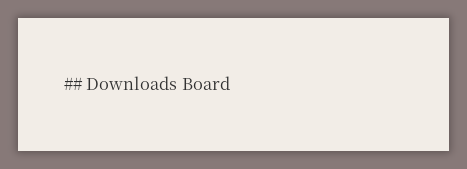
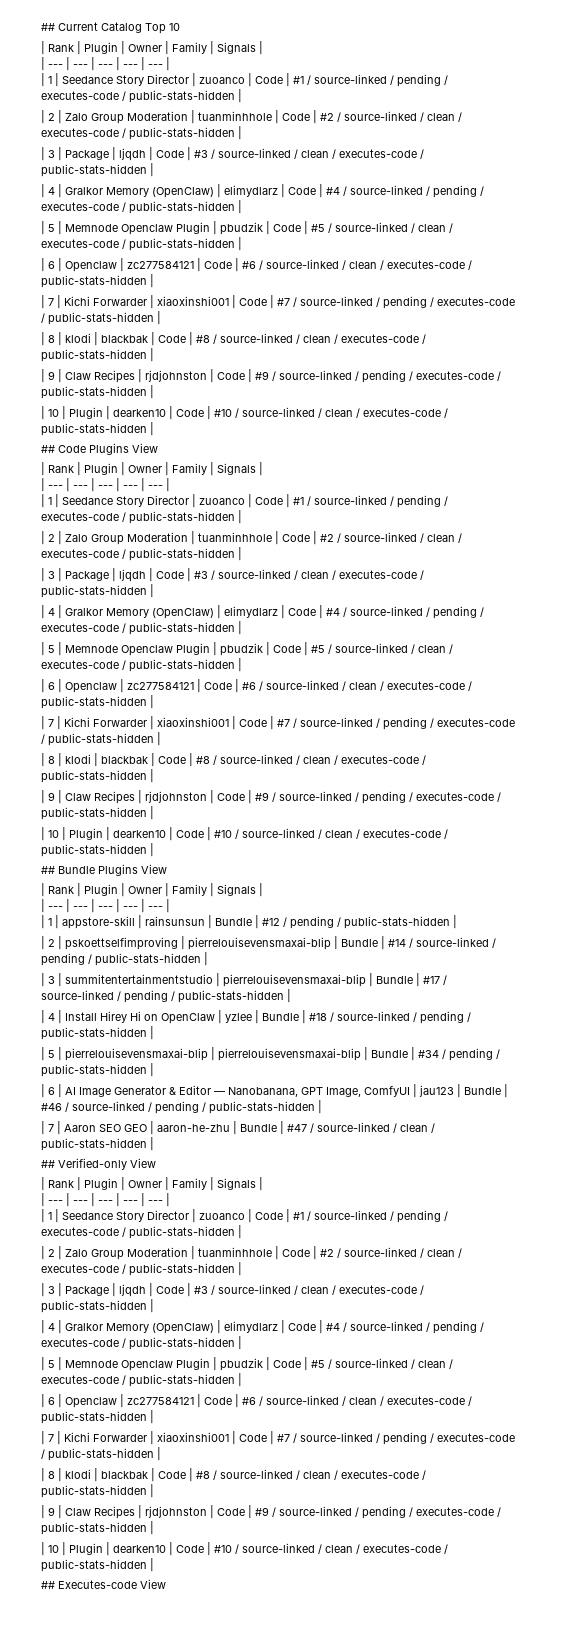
[64,76,230,90] ## Downloads Board -> [41,22,180,34] [41,41,263,55] [41,57,170,71] [41,73,448,87] [41,89,242,103] [41,110,462,124] [41,126,242,140] [41,147,424,161] [41,163,154,177] [41,184,484,198] [41,200,242,214] [41,221,453,235] [41,237,242,251] [41,258,472,272] [41,274,154,288] [41,295,515,309] [41,311,161,325] [41,332,426,346] [41,348,154,362] [41,369,501,383] [41,385,154,399] [41,406,448,420] [41,422,154,436] [41,443,158,455] [41,462,263,476] [41,478,170,492] [41,494,448,508] [41,510,242,524] [41,531,462,545] [41,547,242,561] [41,568,424,582] [41,584,154,598] [41,605,484,619] [41,621,242,635] [41,642,453,656] [41,658,242,672] [41,679,472,693] [41,695,154,709] [41,716,515,730] [41,732,161,746] [41,753,426,767] [41,769,154,783] [41,790,501,804] [41,806,154,820] [41,827,448,841] [41,843,154,857] [41,864,167,876] [41,883,263,897] [41,899,170,913] [41,915,457,929] [41,936,496,950] [41,952,208,966] [41,973,447,987] [41,989,291,1003] [41,1010,471,1024] [41,1026,154,1040] [41,1047,500,1061] [41,1063,154,1077] [41,1084,508,1098] [41,1100,322,1114] [41,1121,435,1135] [41,1137,154,1151] [41,1158,156,1170] [41,1177,263,1191] [41,1193,170,1207] [41,1209,448,1223] [41,1225,242,1239] [41,1246,462,1260] [41,1262,242,1276] [41,1283,424,1297] [41,1299,154,1313] [41,1320,484,1334] [41,1336,242,1350] [41,1357,453,1371] [41,1373,242,1387] [41,1394,472,1408] [41,1410,154,1424] [41,1431,515,1445] [41,1447,161,1461] [41,1468,426,1482] [41,1484,154,1498] [41,1505,501,1519] [41,1521,154,1535] [41,1542,448,1556] [41,1558,154,1572] [41,1579,166,1589] ## Current Catalog Top 10 // | Rank | Plugin | Owner | Family | Signals | // | --- | --- | --- | --- | --- | // | 1 | Seedance Story Director | zuoanco | Code | #1 / source-linked / pending / executes-code / public-stats-hidden | // | 2 | Zalo Group Moderation | tuanminhhole | Code | #2 / source-linked / clean / executes-code / public-stats-hidden | // | 3 | Package | ljqdh | Code | #3 / source-linked / clean / executes-code / public-stats-hidden | // | 4 | Gralkor Memory (OpenClaw) | elimydlarz | Code | #4 / source-linked / pending / executes-code / public-stats-hidden | // | 5 | Memnode Openclaw Plugin | pbudzik | Code | #5 / source-linked / clean / executes-code / public-stats-hidden | // | 6 | Openclaw | zc277584121 | Code | #6 / source-linked / clean / executes-code / public-stats-hidden | // | 7 | Kichi Forwarder | xiaoxinshi001 | Code | #7 / source-linked / pending / executes-code / public-stats-hidden | // | 8 | klodi | blackbak | Code | #8 / source-linked / clean / executes-code / public-stats-hidden | // | 9 | Claw Recipes | rjdjohnston | Code | #9 / source-linked / pending / executes-code / public-stats-hidden | // | 10 | Plugin | dearken10 | Code | #10 / source-linked / clean / executes-code / public-stats-hidden | // ## Code Plugins View // | Rank | Plugin | Owner | Family | Signals | // | --- | --- | --- | --- | --- | // | 1 | Seedance Story Director | zuoanco | Code | #1 / source-linked / pending / executes-code / public-stats-hidden | // | 2 | Zalo Group Moderation | tuanminhhole | Code | #2 / source-linked / clean / executes-code / public-stats-hidden | // | 3 | Package | ljqdh | Code | #3 / source-linked / clean / executes-code / public-stats-hidden | // | 4 | Gralkor Memory (OpenClaw) | elimydlarz | Code | #4 / source-linked / pending / executes-code / public-stats-hidden | // | 5 | Memnode Openclaw Plugin | pbudzik | Code | #5 / source-linked / clean / executes-code / public-stats-hidden | // | 6 | Openclaw | zc277584121 | Code | #6 / source-linked / clean / executes-code / public-stats-hidden | // | 7 | Kichi Forwarder | xiaoxinshi001 | Code | #7 / source-linked / pending / executes-code / public-stats-hidden | // | 8 | klodi | blackbak | Code | #8 / source-linked / clean / executes-code / public-stats-hidden | // | 9 | Claw Recipes | rjdjohnston | Code | #9 / source-linked / pending / executes-code / public-stats-hidden | // | 10 | Plugin | dearken10 | Code | #10 / source-linked / clean / executes-code / public-stats-hidden | // ## Bundle Plugins View // | Rank | Plugin | Owner | Family | Signals | // | --- | --- | --- | --- | --- | // | 1 | appstore-skill | rainsunsun | Bundle | #12 / pending / public-stats-hidden | // | 2 | pskoettselfimproving | pierrelouisevensmaxai-blip | Bundle | #14 / source-linked / pending / public-stats-hidden | // | 3 | summitentertainmentstudio | pierrelouisevensmaxai-blip | Bundle | #17 / source-linked / pending / public-stats-hidden | // | 4 | Install Hirey Hi on OpenClaw | yzlee | Bundle | #18 / source-linked / pending / public-stats-hidden | // | 5 | pierrelouisevensmaxai-blip | pierrelouisevensmaxai-blip | Bundle | #34 / pending / public-stats-hidden | // | 6 | AI Image Generator & Editor — Nanobanana, GPT Image, ComfyUI | jau123 | Bundle | #46 / source-linked / pending / public-stats-hidden | // | 7 | Aaron SEO GEO | aaron-he-zhu | Bundle | #47 / source-linked / clean / public-stats-hidden | // ## Verified-only View // | Rank | Plugin | Owner | Family | Signals | // | --- | --- | --- | --- | --- | // | 1 | Seedance Story Director | zuoanco | Code | #1 / source-linked / pending / executes-code / public-stats-hidden | // | 2 | Zalo Group Moderation | tuanminhhole | Code | #2 / source-linked / clean / executes-code / public-stats-hidden | // | 3 | Package | ljqdh | Code | #3 / source-linked / clean / executes-code / public-stats-hidden | // | 4 | Gralkor Memory (OpenClaw) | elimydlarz | Code | #4 / source-linked / pending / executes-code / public-stats-hidden | // | 5 | Memnode Openclaw Plugin | pbudzik | Code | #5 / source-linked / clean / executes-code / public-stats-hidden | // | 6 | Openclaw | zc277584121 | Code | #6 / source-linked / clean / executes-code / public-stats-hidden | // | 7 | Kichi Forwarder | xiaoxinshi001 | Code | #7 / source-linked / pending / executes-code / public-stats-hidden | // | 8 | klodi | blackbak | Code | #8 / source-linked / clean / executes-code / public-stats-hidden | // | 9 | Claw Recipes | rjdjohnston | Code | #9 / source-linked / pending / executes-code / public-stats-hidden | // | 10 | Plugin | dearken10 | Code | #10 / source-linked / clean / executes-code / public-stats-hidden | // ## Executes-code View

